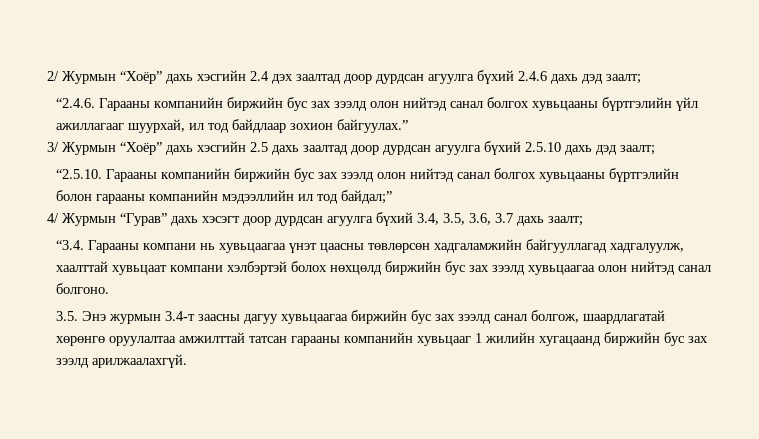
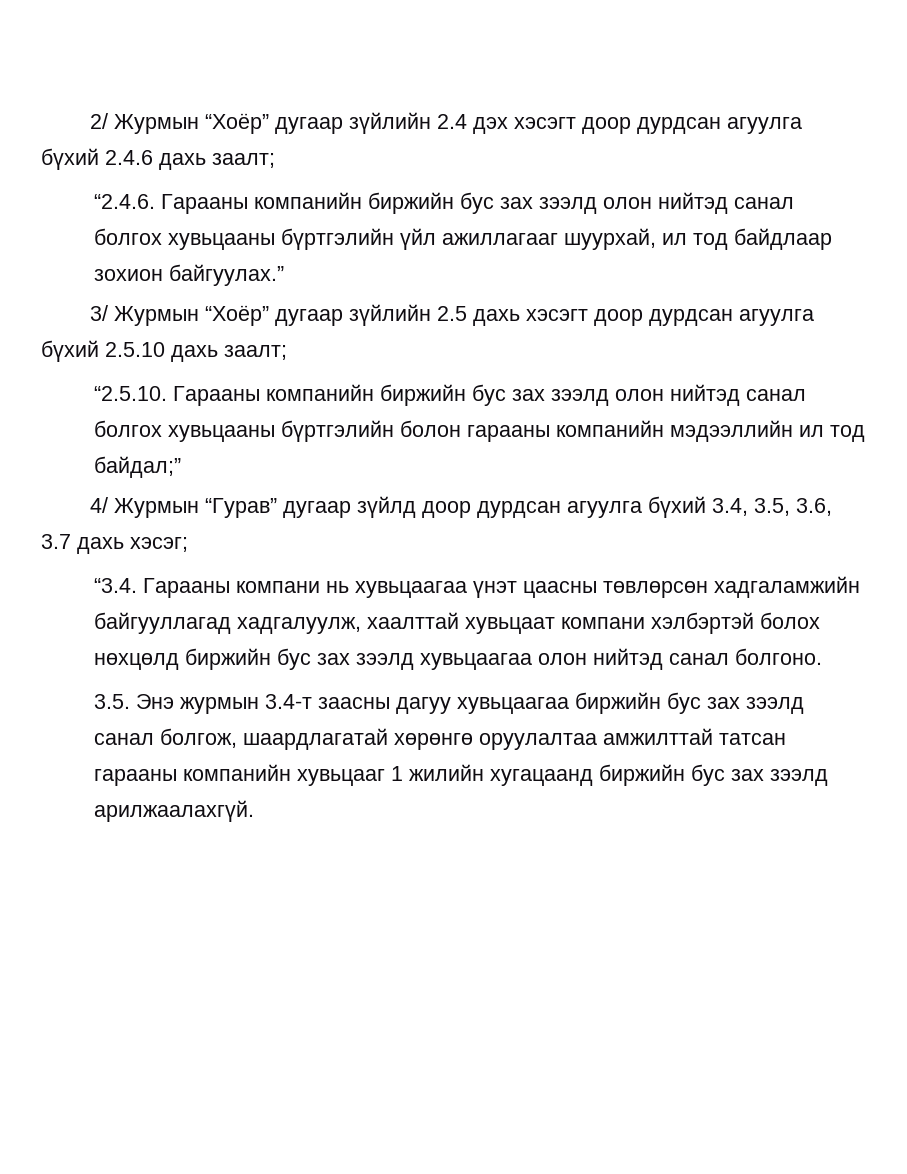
[165,70,246,84] дахь хэсгийн -> [275,112,432,134] дугаар зүйлийн
[295,74,341,84] заалтад -> [514,117,577,129] хэсэгт
[581,74,603,84] дэд -> (206, 161) none
[165,141,246,155] дахь хэсгийн -> [275,304,432,326] дугаар зүйлийн
[302,145,348,155] заалтад -> [526,309,589,321] хэсэгт
[595,145,617,155] дэд -> (218, 353) none
[170,216,240,226] дахь хэсэгт -> [283,496,417,518] дугаар зүйлд
[547,216,583,226] заалт; -> [130,537,188,552] хэсэг;

